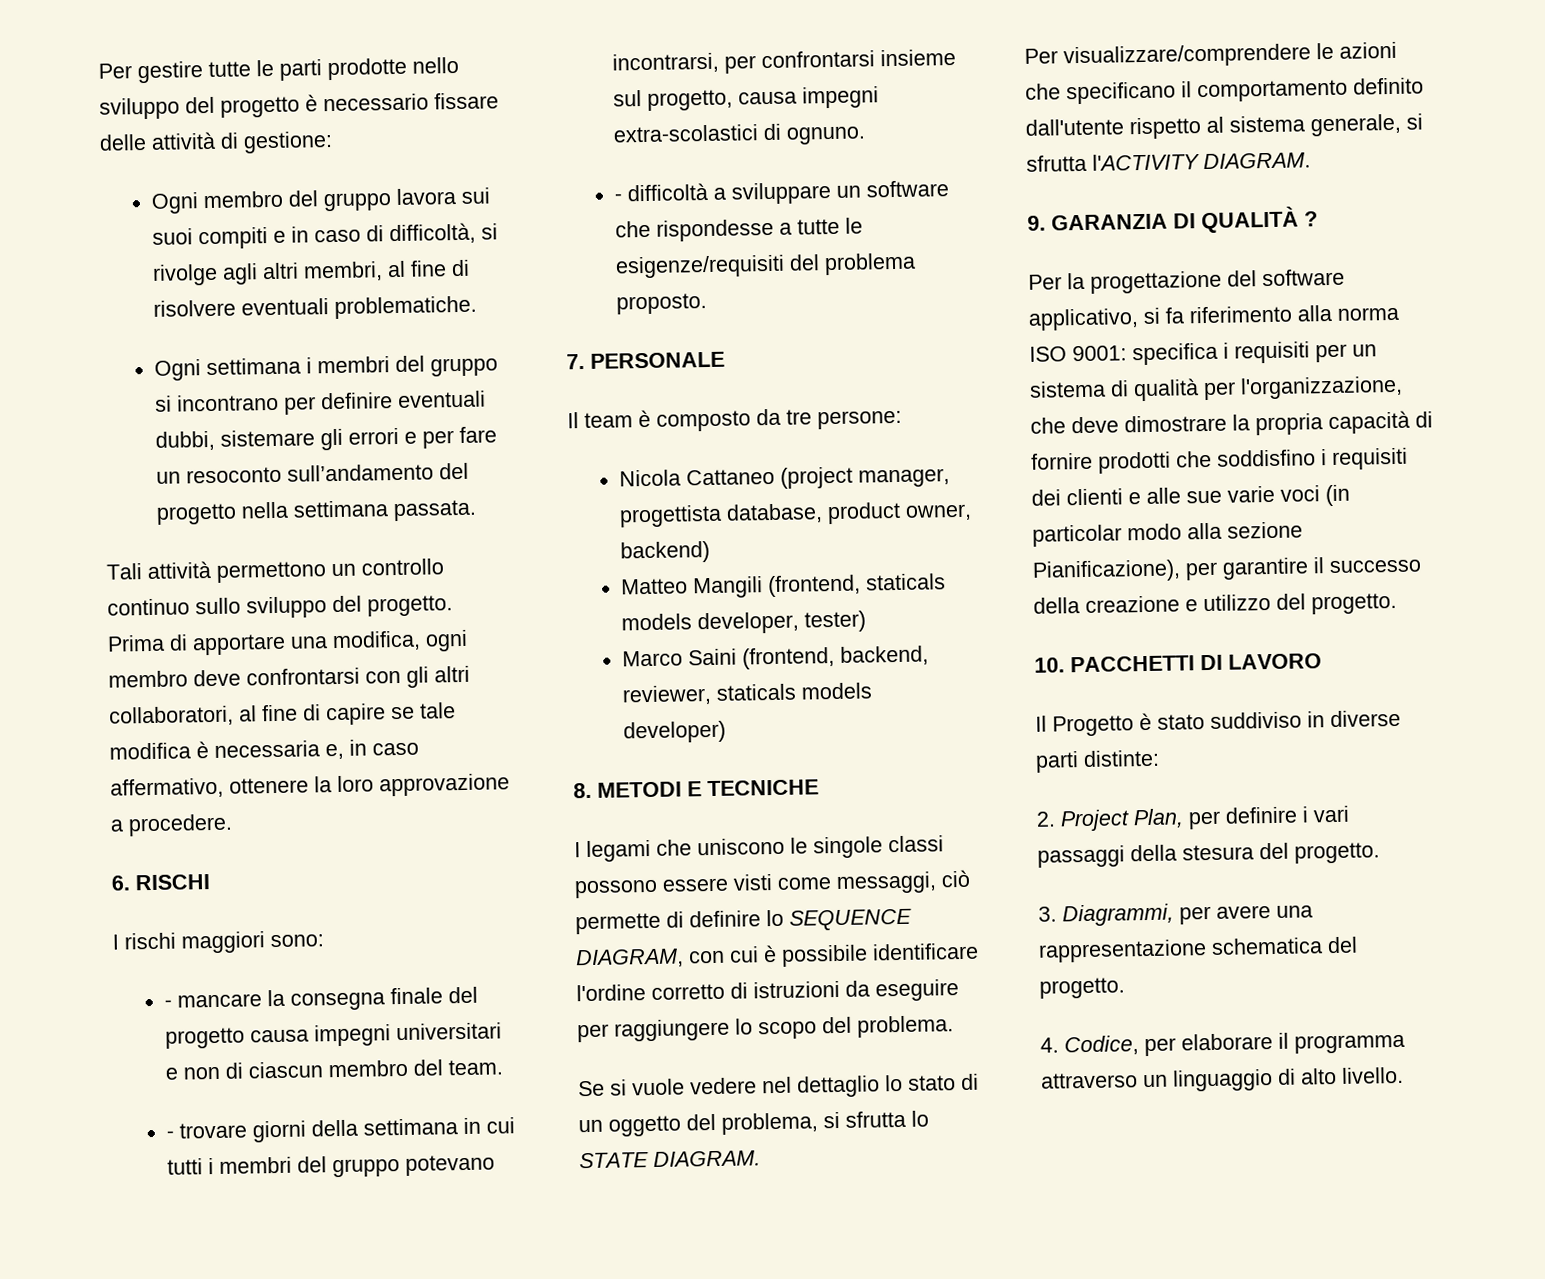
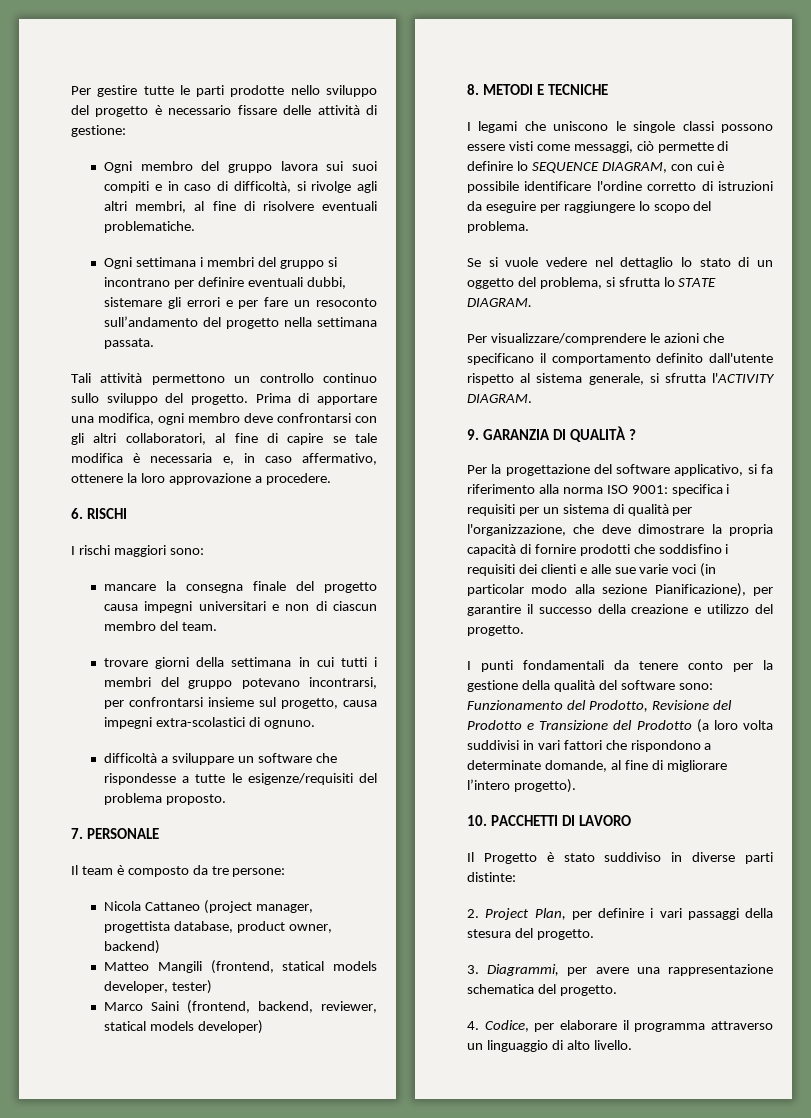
[164,999,173,1008] - -> (204, 551) none
[166,1130,175,1139] - -> (217, 626) none
[614,193,623,202] - -> (315, 724) none
[865,573,947,591] staticals -> [282,961,325,971] statical
[716,683,797,701] staticals -> [104,1021,147,1031] statical
(1397, 603) none -> [467,660,773,672] [467,680,713,692] [467,700,732,712] [467,719,773,733] [467,740,712,752] [467,760,727,772] [467,779,576,793] // I punti fondamentali da tenere conto per la gestione della qualità del software sono: Funzionamento del Prodotto, Revisione del Prodotto e Transizione del Prodotto (a loro volta suddivisi in vari fattori che rispondono a determinate domande, al fine di migliorare l’intero progetto).

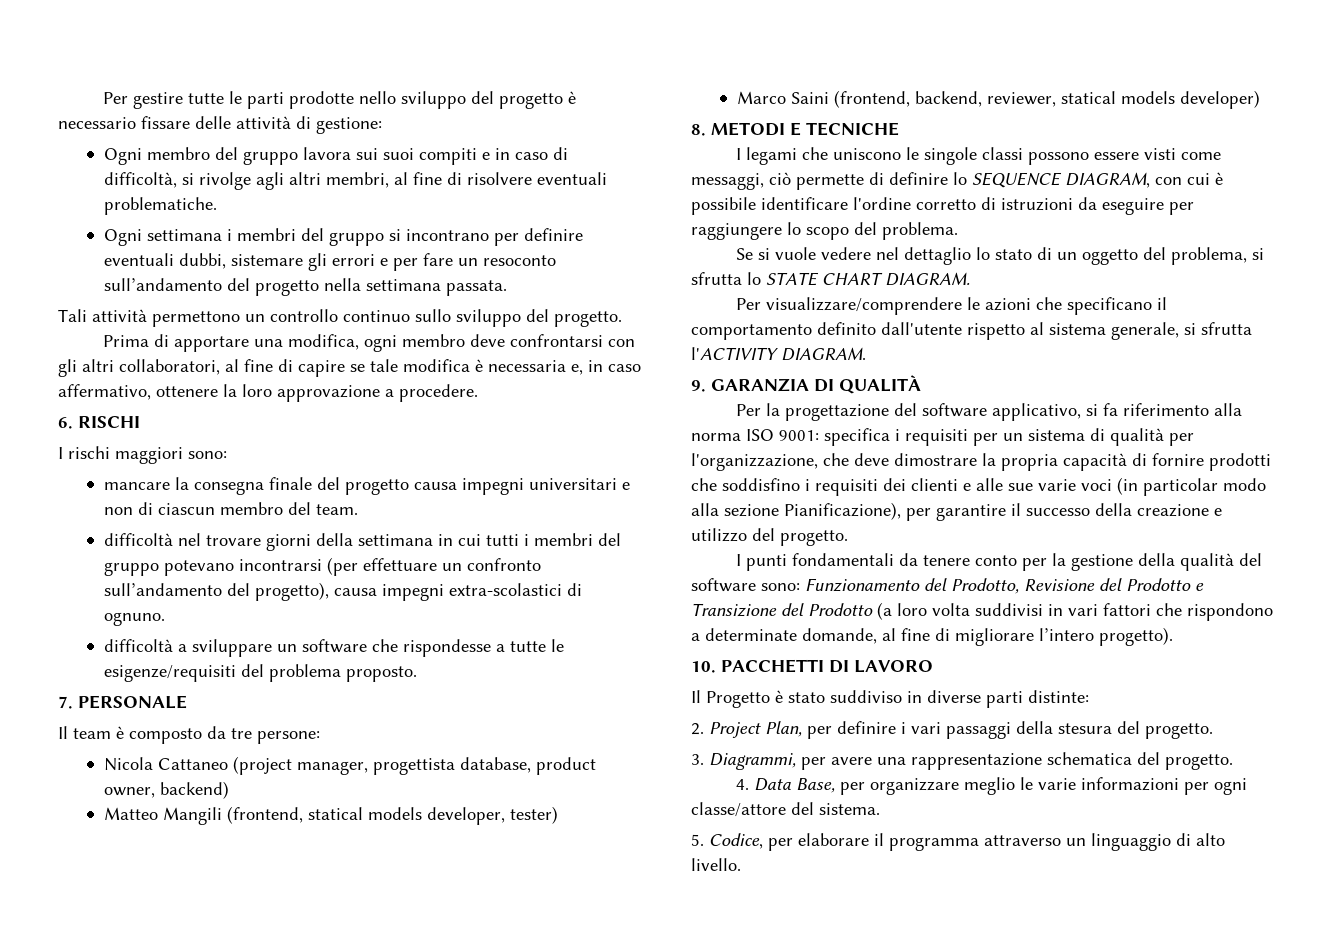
(248, 399) none -> (622, 319) //
(217, 626) none -> [104,533,202,546] difficoltà nel
[309,677,377,689] [104,697,339,709] incontrarsi, per confrontarsi insieme sul progetto, -> [239,557,542,576] [104,582,330,601] incontrarsi (per effettuare un confronto sull’andamento del progetto),
(717, 282) none -> [822,272,883,285] CHART
[628,429,636,440] ? -> (921, 384) none
(479, 1025) none -> [753,777,1247,795] [691,802,880,817] [691,834,704,846] Data Base, per organizzare meglio le varie informazioni per ogni classe/attore del sistema. // 5.

